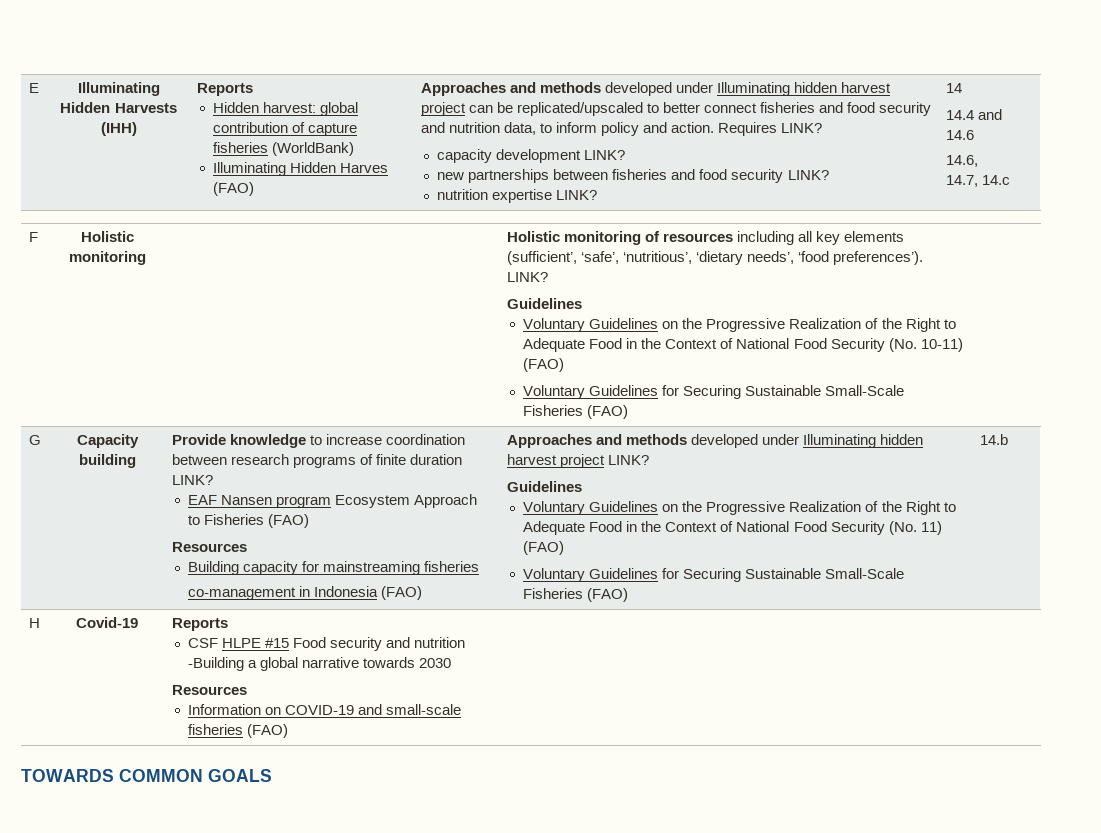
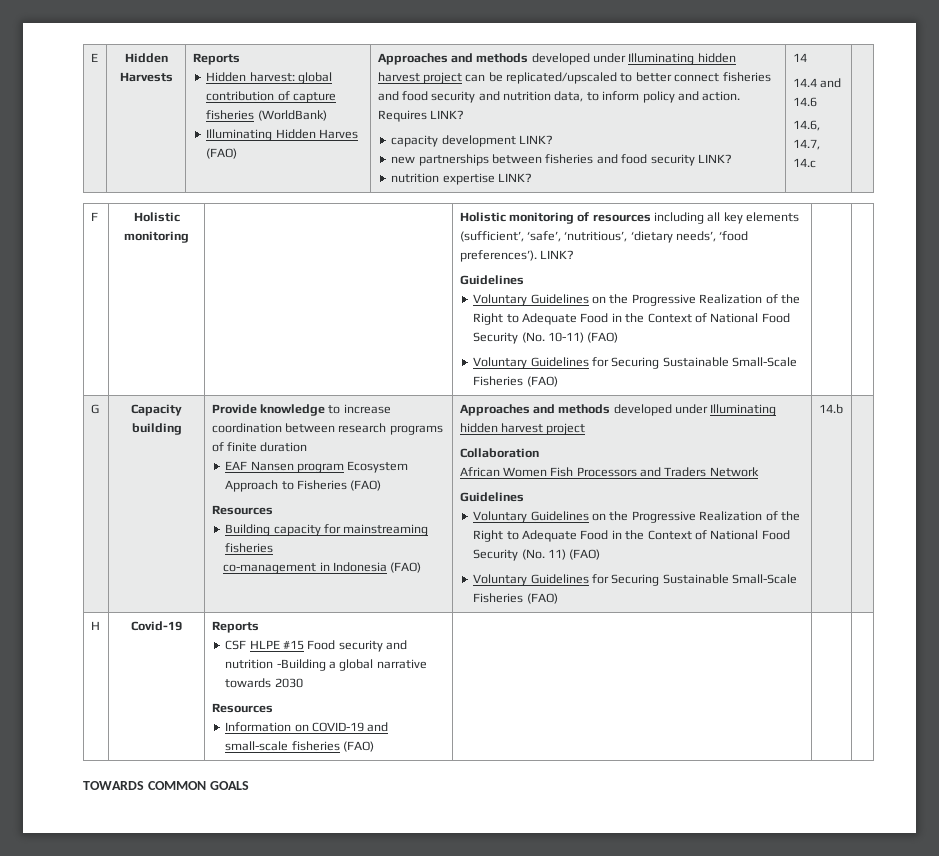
[77,82,160,96] Illuminating -> (98, 57) none
[100,122,137,136] (IHH) -> (173, 77) none
[171,475,213,485] LINK? -> (308, 447) none
[607,455,649,465] LINK? -> [459,448,539,458] [459,467,759,477] // Collaboration // African Women Fish Processors and Traders Network

